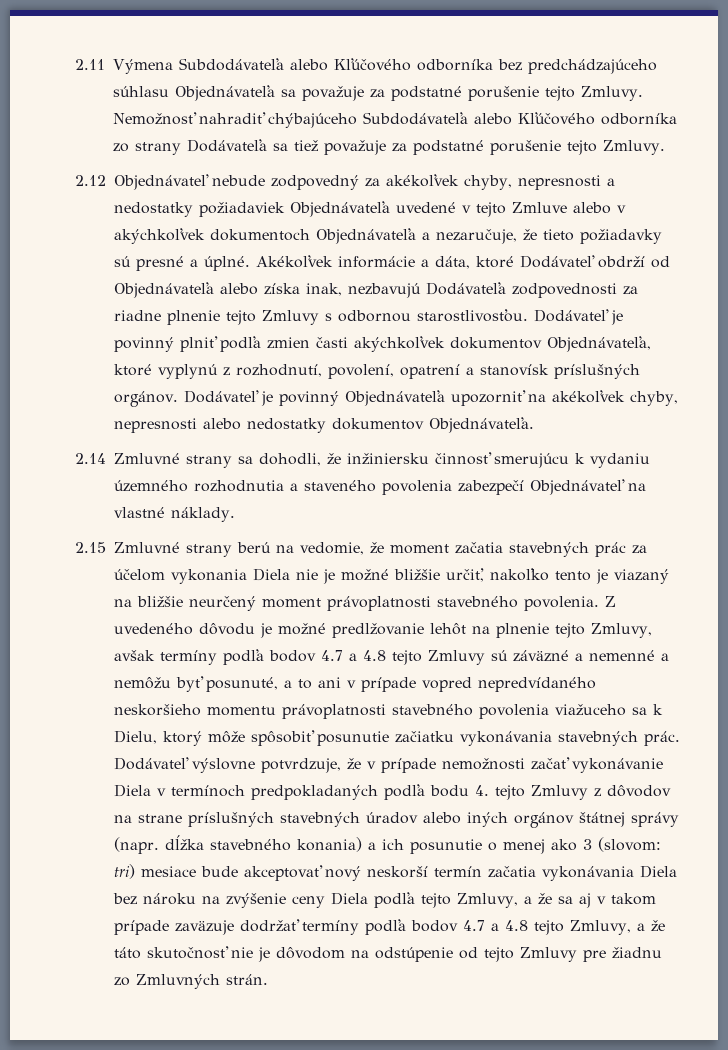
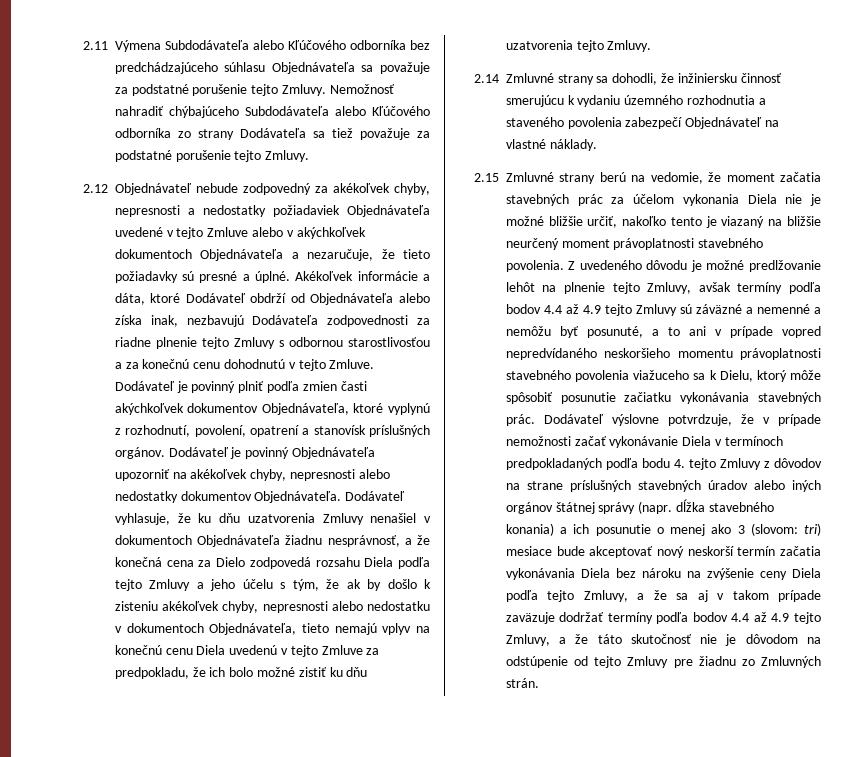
[416,309,528,322] starostlivosťou. -> [348,337,431,347] [114,359,375,371] starostlivosťou a za konečnú cenu dohodnutú v tejto Zmluve.
(534, 425) none -> [345,491,405,501] [114,513,431,525] [114,535,430,547] [114,557,430,569] [114,579,431,591] [114,601,430,613] [114,623,430,635] [114,645,380,657] [114,667,368,679] [505,40,652,52] Dodávateľ vyhlasuje, že ku dňu uzatvorenia Zmluvy nenašiel v dokumentoch Objednávateľa žiadnu nesprávnosť, a že konečná cena za Dielo zodpovedá rozsahu Diela podľa tejto Zmluvy a jeho účelu s tým, že ak by došlo k zisteniu akékoľvek chyby, nepresnosti alebo nedostatku v dokumentoch Objednávateľa, tieto nemajú vplyv na konečnú cenu Diela uvedenú v tejto Zmluve za predpokladu, že ich bolo možné zistiť ku dňu uzatvorenia tejto Zmluvy.
[320,650,386,661] 4.7 a 4.8 -> [543,304,601,314] 4.4 až 4.9
[462,920,528,931] 4.7 a 4.8 -> [731,612,790,622] 4.4 až 4.9

